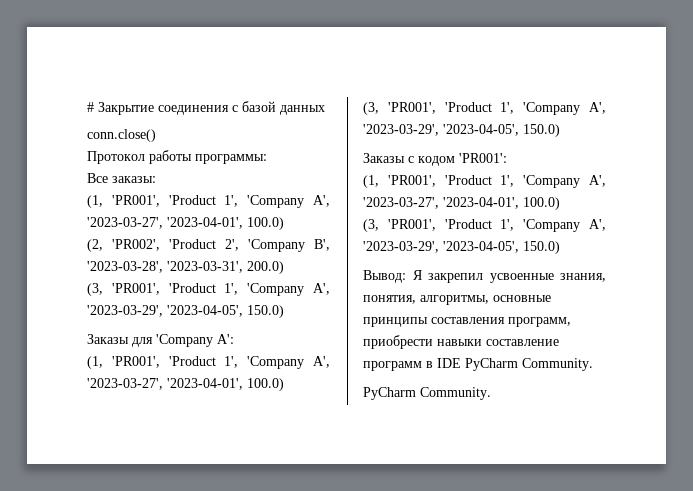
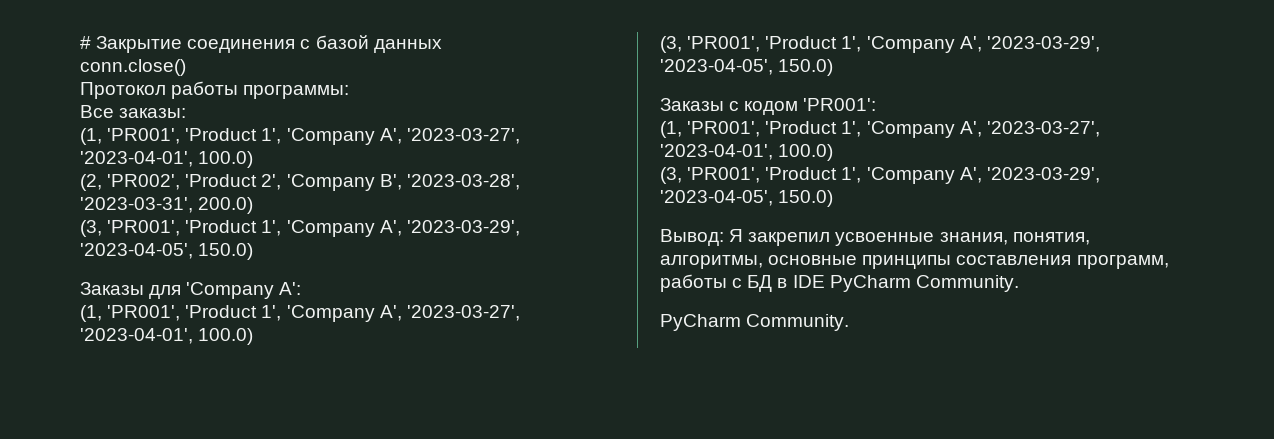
[363,335,559,349] [363,361,422,371] приобрести навыки составление программ -> [660,274,773,292] работы с БД

